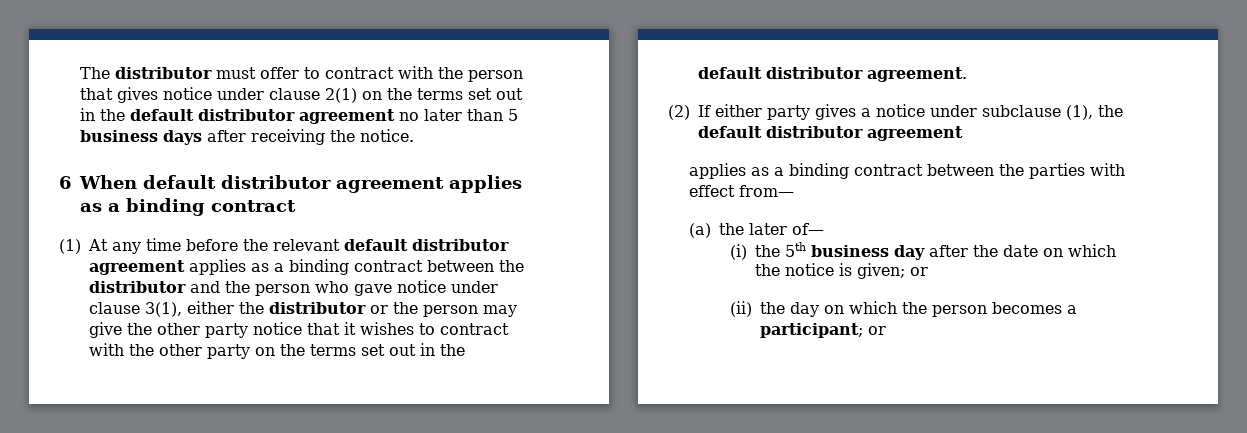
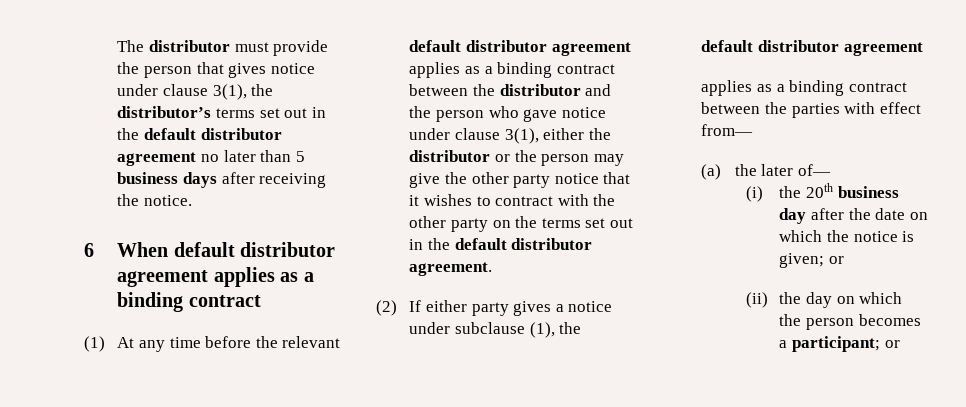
[259,66,433,79] offer to contract with -> [273,40,329,56] provide
[324,88,412,103] 2(1) on the -> [212,84,274,100] [117,106,212,118] 3(1), the distributor’s
[784,242,806,257] 5th -> [805,183,833,198] 20th

